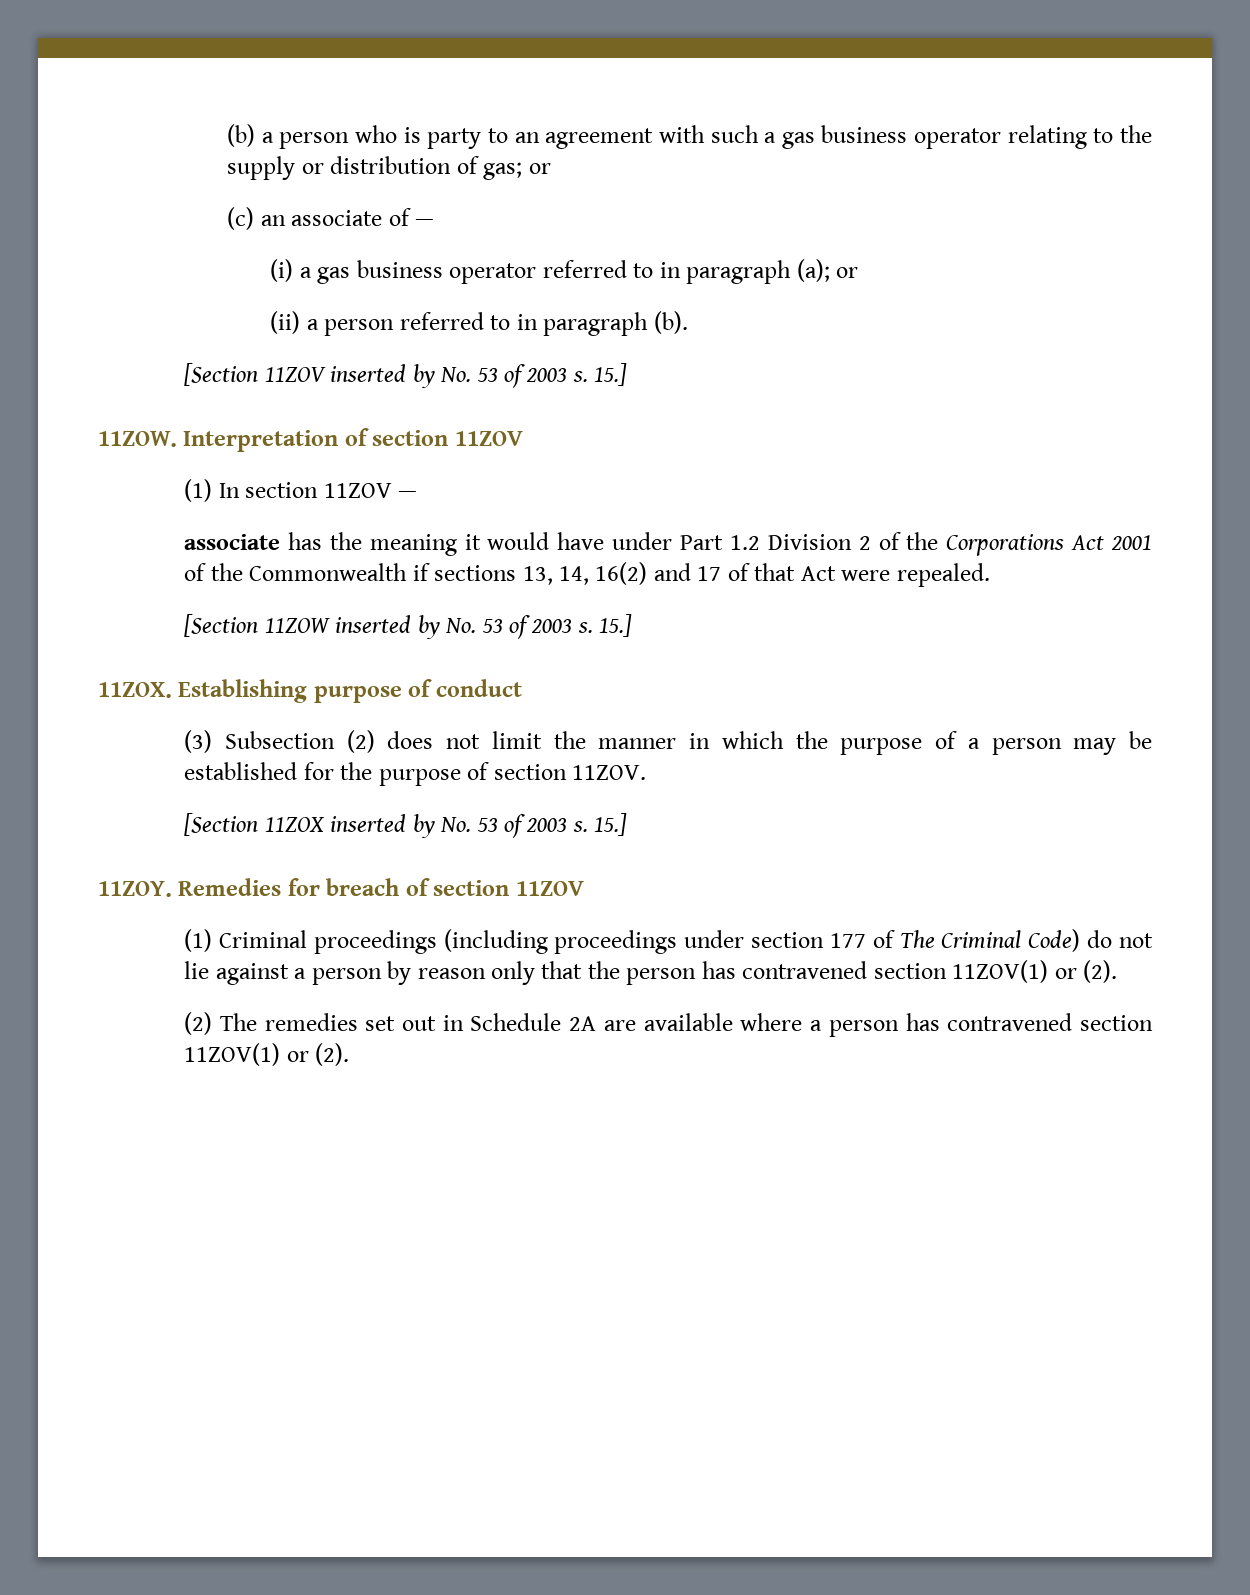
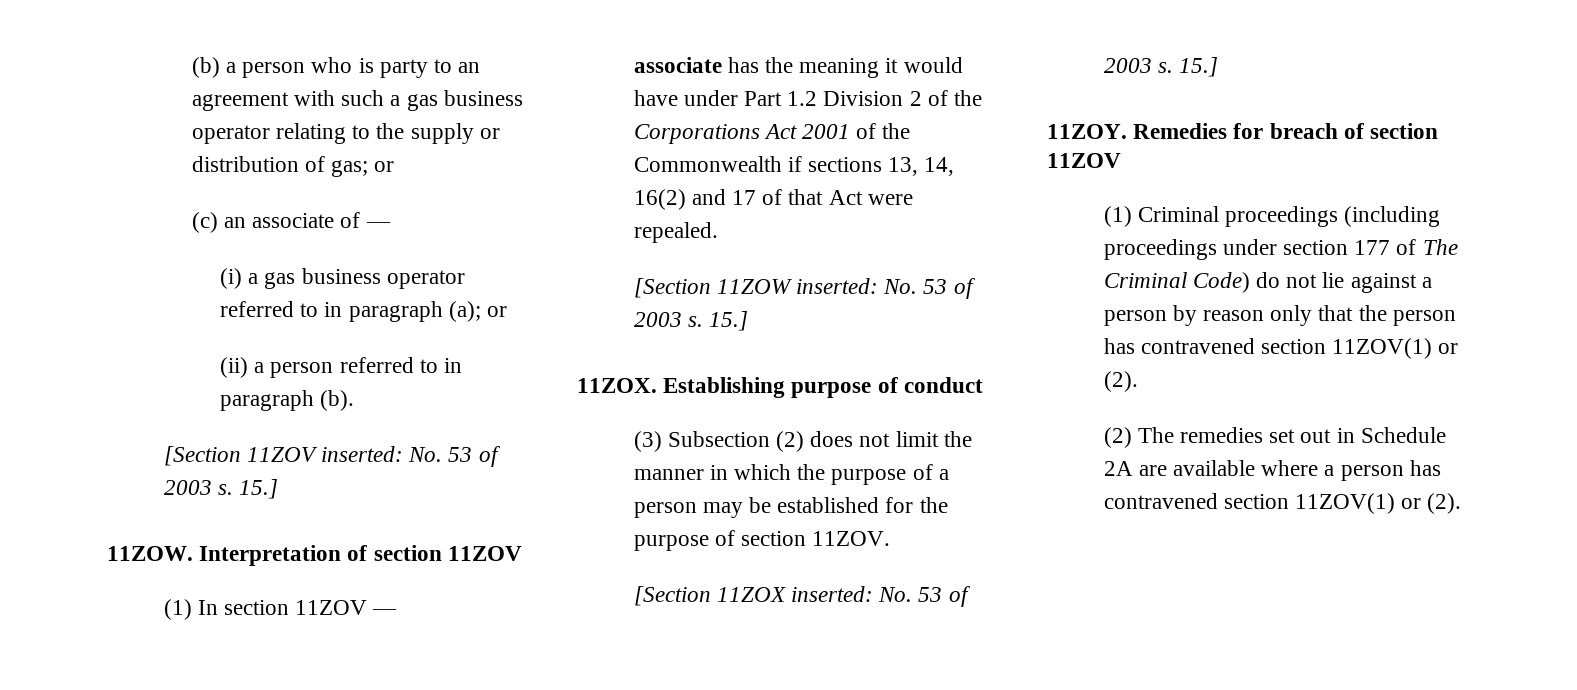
[330,364,435,388] inserted by -> [320,446,403,462] inserted:
[335,615,440,639] inserted by -> [795,278,878,294] inserted:
[330,814,435,838] inserted by -> [790,586,873,602] inserted:

